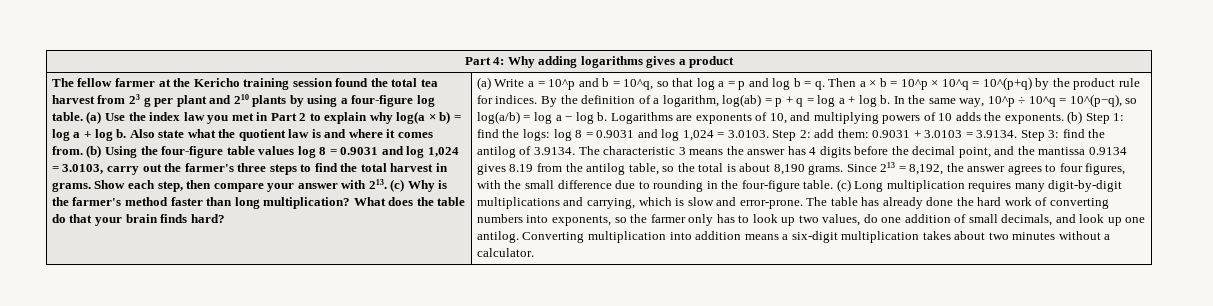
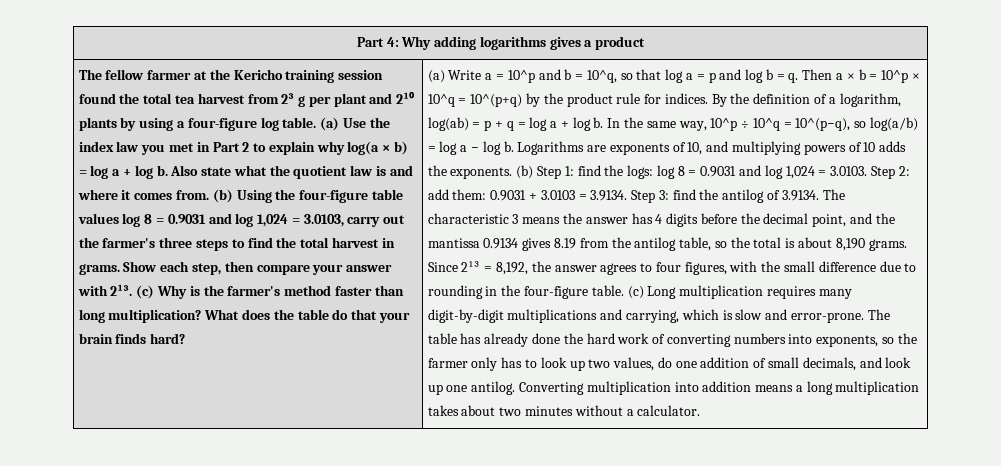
[791,231,838,243] six-digit -> [806,381,833,395] long

